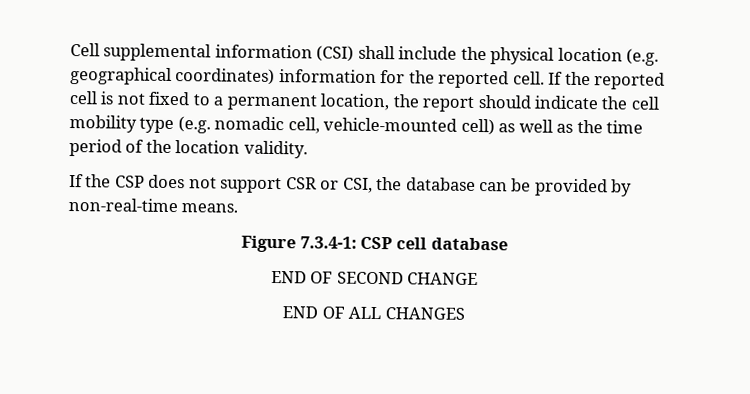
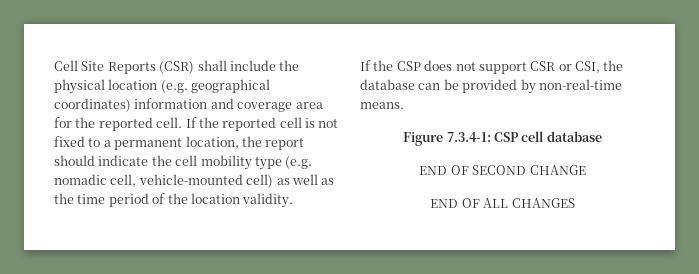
[103,43,355,62] supplemental information (CSI) -> [81,61,195,74] Site Reports (CSR)
(377, 76) none -> [210,98,323,112] and coverage area

